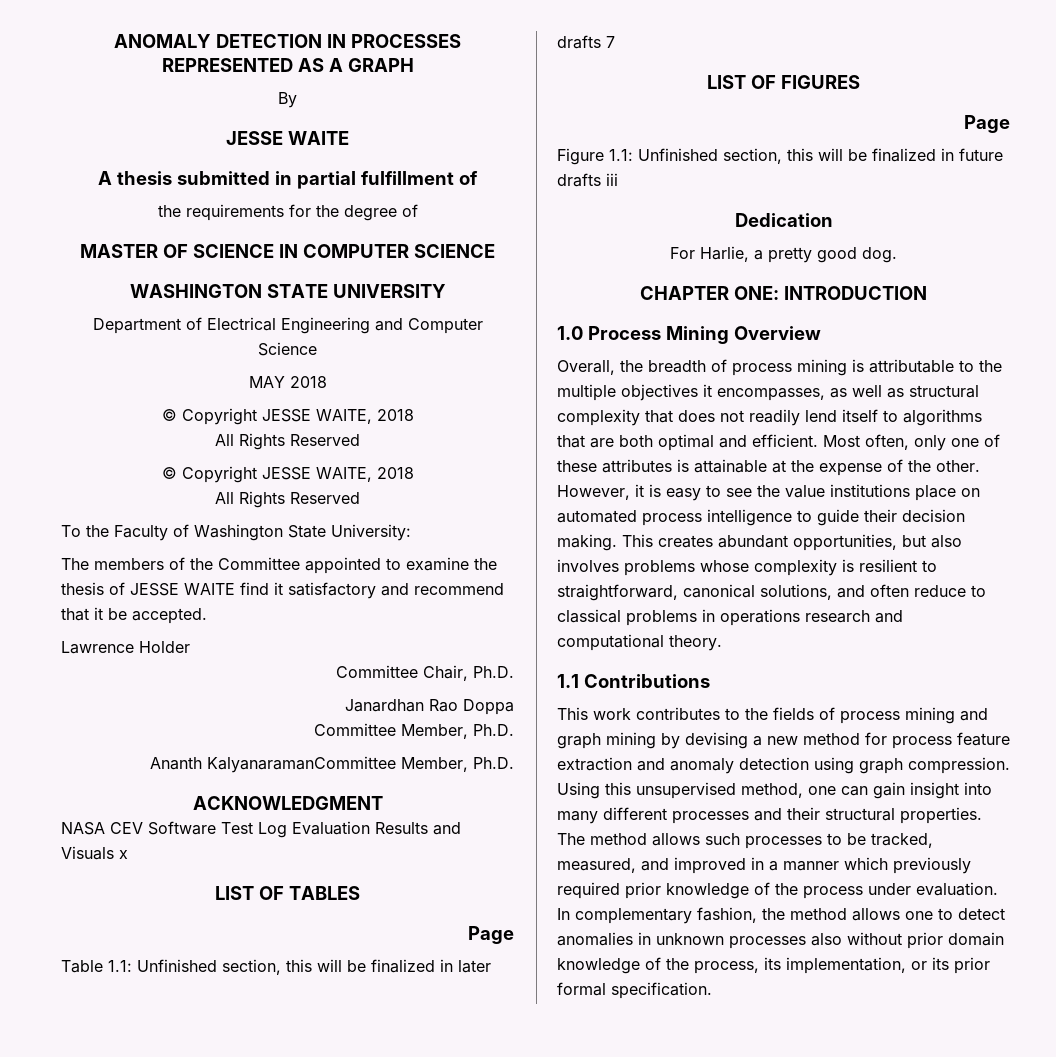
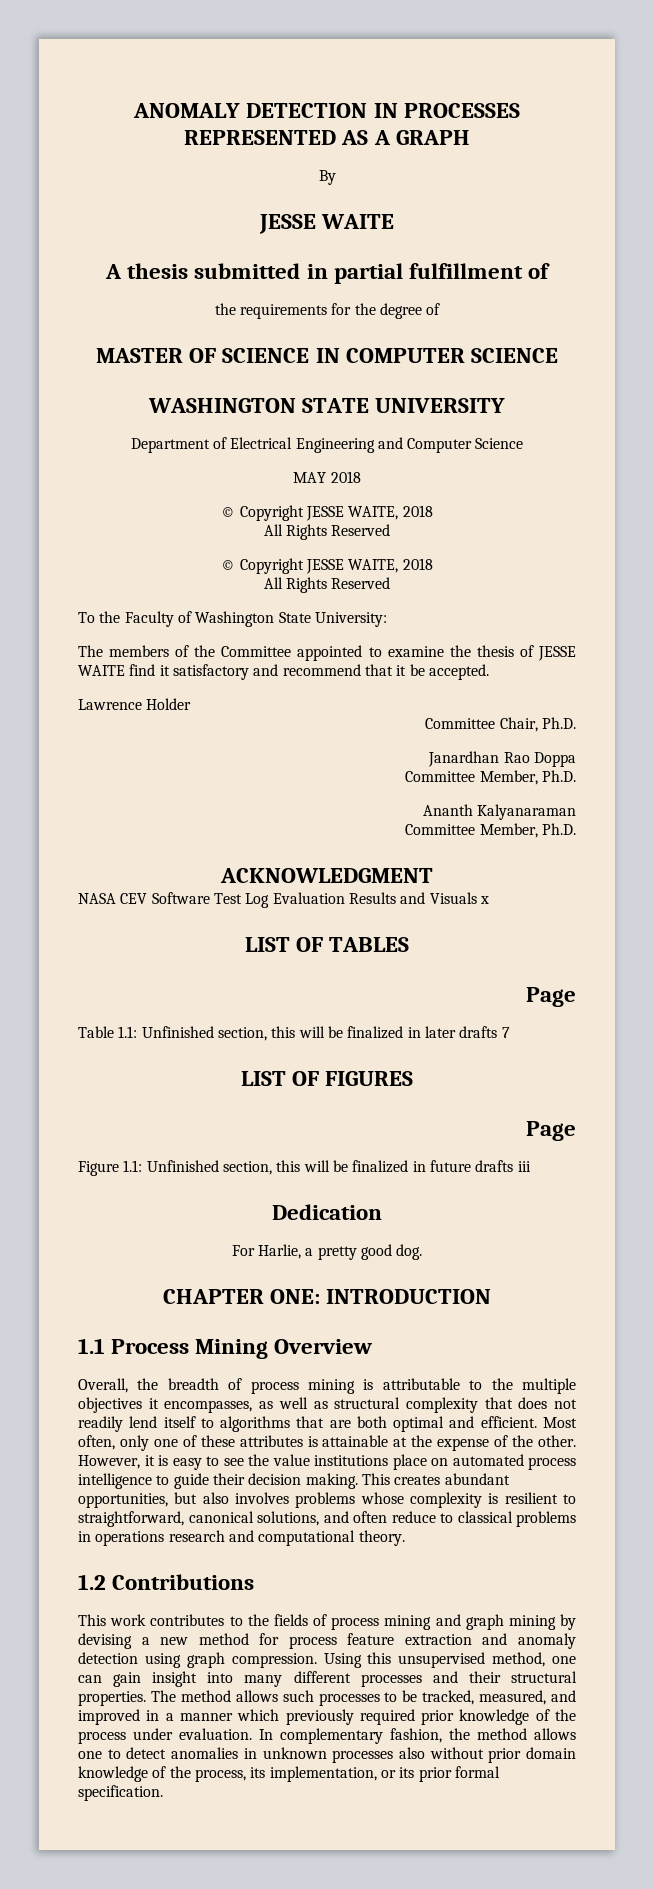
[207,756,396,773] KalyanaramanCommittee -> [477,804,576,820] [405,824,476,835] Kalyanaraman // Committee
[557,326,583,340] 1.0 -> [78,1338,105,1354] 1.1
[557,674,579,688] 1.1 -> [78,1574,106,1590] 1.2

